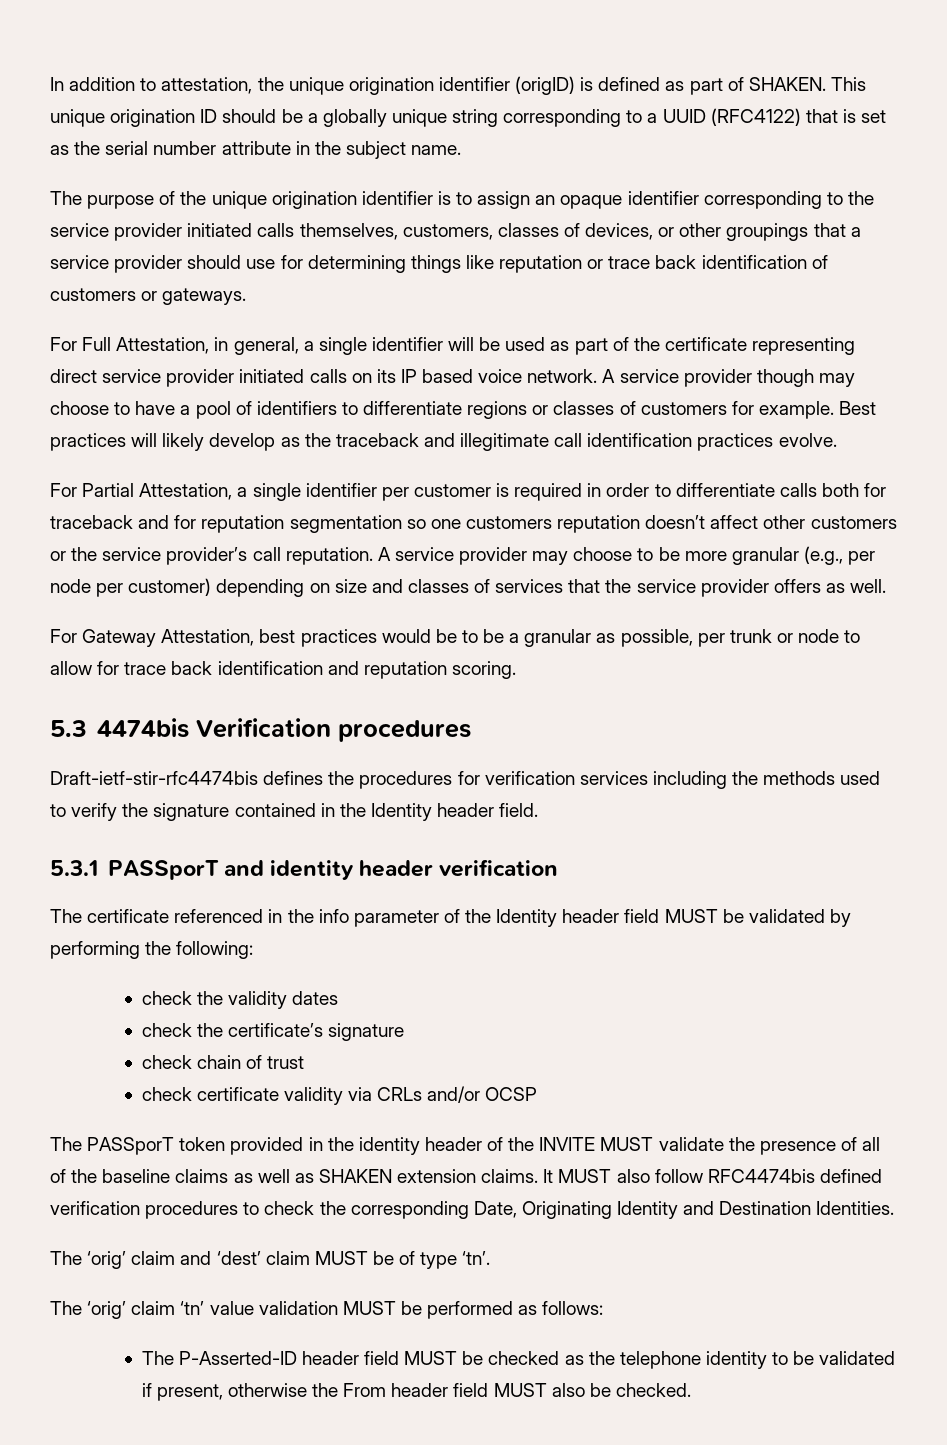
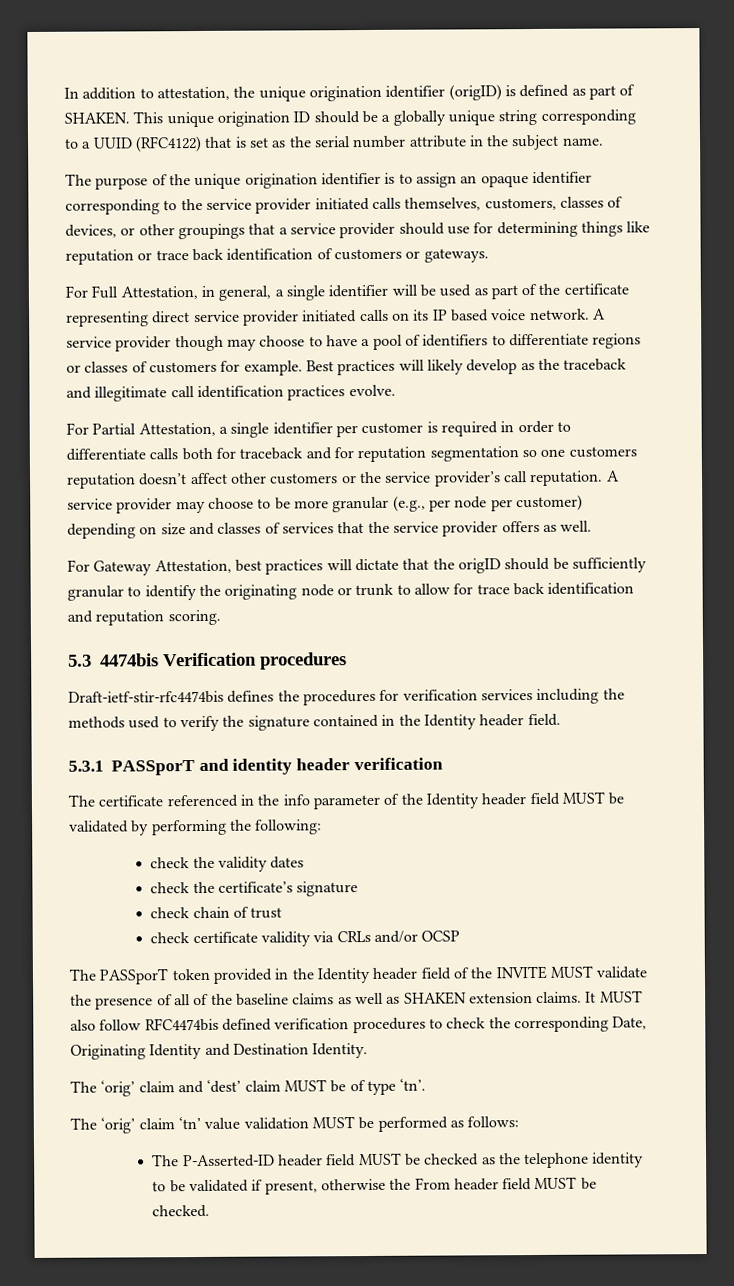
[381,629,840,647] would be to be a granular as possible, per trunk or node -> [326,557,647,574] [67,583,395,601] will dictate that the origID should be sufficiently granular to identify the originating node or trunk
[358,1137,482,1155] identity header -> [316,967,451,984] Identity header field
[816,1201,895,1215] Identities. -> [312,1042,369,1059] Identity.
[551,1383,585,1397] also -> (578, 1183) none

